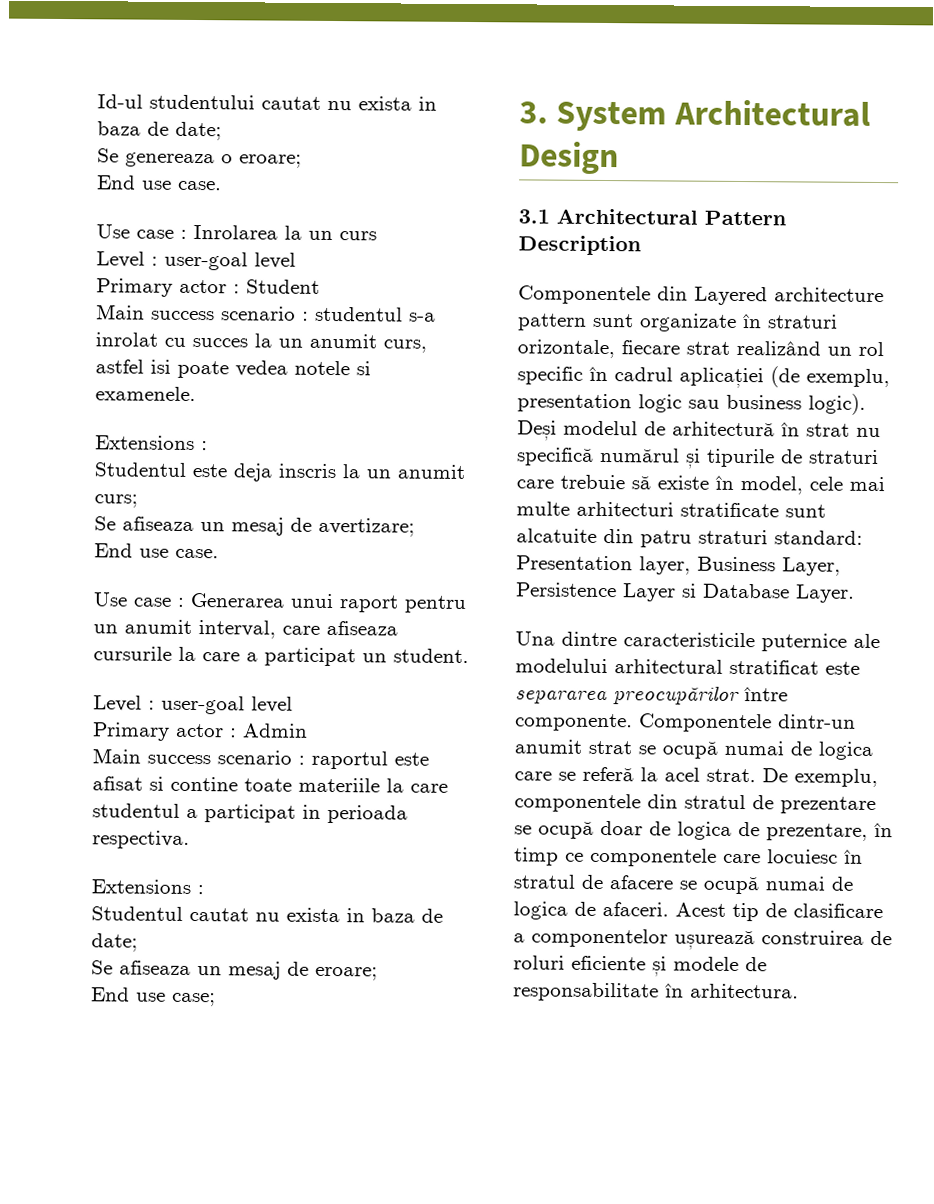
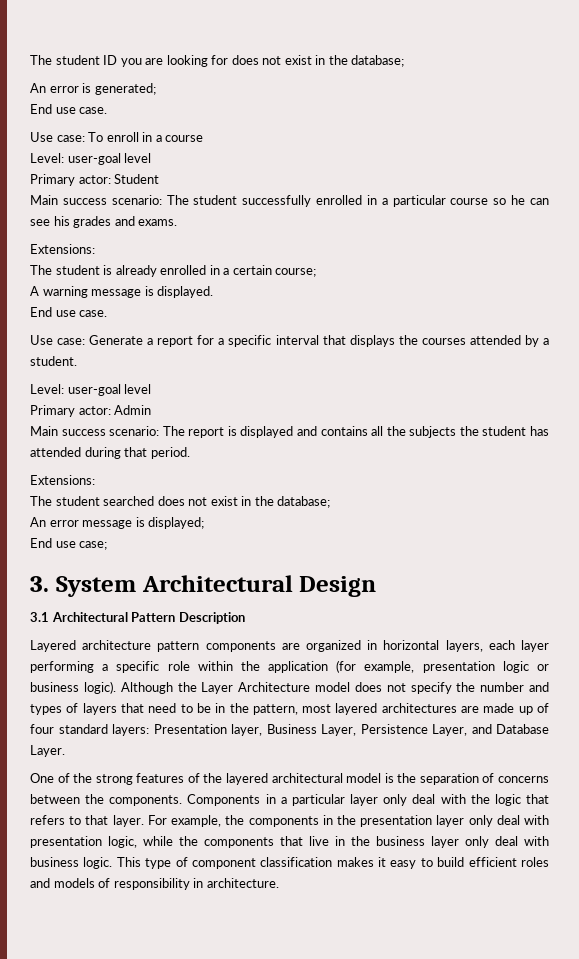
[97,94,437,111] [97,121,222,141] [97,148,302,168] [97,175,222,191] [96,224,377,241] [96,251,296,271] [96,278,240,297] Id-ul studentului cautat nu exista in baza de date; // Se genereaza o eroare; // End use case. // Use case : Inrolarea la un curs // Level : user-goal level // Primary actor : -> [30,55,405,67] [30,83,156,95] [30,104,108,114] [30,132,204,142] [30,153,152,165] [30,174,111,186] The student ID you are looking for does not exist in the database; // An error is generated; // End use case. // Use case: To enroll in a course // Level: user-goal level // Primary actor:
[221,306,436,322] [95,332,427,353] [95,359,371,379] [95,386,196,402] [95,435,208,451] [94,462,466,482] [94,494,138,508] [94,516,415,537] [94,543,219,559] [93,592,467,613] [93,619,398,639] [93,646,387,667] scenario : studentul s-a inrolat cu succes la un anumit curs, astfel isi poate vedea notele si examenele. // Extensions : // Studentul este deja inscris la un anumit curs; // Se afiseaza un mesaj de avertizare; // End use case. // Use case : Generarea unui raport pentru un anumit interval, care afiseaza cursurile la care a participat un -> [111,195,550,207] [30,216,178,228] [30,244,95,254] [30,265,317,277] [30,286,214,298] [30,307,108,317] [30,335,549,347] scenario: The student successfully enrolled in a particular course so he can see his grades and exams. // Extensions: // The student is already enrolled in a certain course; // A warning message is displayed. // End use case. // Use case: Generate a report for a specific interval that displays the courses attended by a
[93,695,293,715] [92,722,237,741] Level : user-goal level // Primary actor : -> [30,384,152,396] [30,405,111,417] Level: user-goal level // Primary actor:
[217,750,429,770] [92,776,448,793] [92,803,408,824] [92,830,190,849] [91,879,204,895] [91,906,443,923] [91,933,138,952] [91,960,378,981] scenario : raportul este afisat si contine toate materiile la care studentul a participat in perioada respectiva. // Extensions : // Studentul cautat nu exista in baza de date; // Se afiseaza un mesaj de eroare; -> [109,426,549,438] [30,447,190,459] [30,475,95,485] [30,496,331,508] [30,517,205,529] scenario: The report is displayed and contains all the subjects the student has attended during that period. // Extensions: // The student searched does not exist in the database; // An error message is displayed;
[518,285,688,305] Componentele din -> (245, 618) none
[593,313,838,332] [517,339,884,359] [517,366,890,389] sunt organizate în straturi orizontale, fiecare strat realizând un rol specific în cadrul aplicației (de exemplu, -> [205,640,549,652] [30,660,415,673] components are organized in horizontal layers, each layer performing a specific role within the application (for example,
[688,399,720,409] sau -> [537,664,549,671] or
[517,420,881,441] [517,447,879,469] [516,474,885,495] [516,501,826,518] [516,528,863,548] Deși modelul de arhitectură în strat nu specifică numărul și tipurile de straturi care trebuie să existe în model, cele mai multe arhitecturi stratificate sunt alcatuite din patru straturi standard: -> [120,682,549,694] [30,703,549,715] [30,724,149,736] Although the Layer Architecture model does not specify the number and types of layers that need to be in the pattern, most layered architectures are made up of four standard layers:
[623,583,697,602] Layer si -> [432,724,492,736] Layer, and
[515,631,880,652] [515,658,860,675] [515,685,788,705] [515,713,856,733] [514,739,873,760] [514,766,878,788] [514,793,876,814] [514,820,893,841] [514,847,863,867] [513,874,853,895] [513,901,883,922] [513,928,892,951] [513,955,767,977] [513,982,799,1002] Una dintre caracteristicile puternice ale modelului arhitectural stratificat este separarea preocupărilor între componente. Componentele dintr-un anumit strat se ocupă numai de logica care se referă la acel strat. De exemplu, componentele din stratul de prezentare se ocupă doar de logica de prezentare, în timp ce componentele care locuiesc în stratul de afacere se ocupă numai de logica de afaceri. Acest tip de clasificare a componentelor ușurează construirea de roluri eficiente și modele de responsabilitate în arhitectura. -> [30,773,549,785] [30,794,549,806] [30,815,549,827] [30,836,549,848] [30,857,549,869] [30,878,279,890] One of the strong features of the layered architectural model is the separation of concerns between the components. Components in a particular layer only deal with the logic that refers to that layer. For example, the components in the presentation layer only deal with presentation logic, while the components that live in the business layer only deal with business logic. This type of component classification makes it easy to build efficient roles and models of responsibility in architecture.

